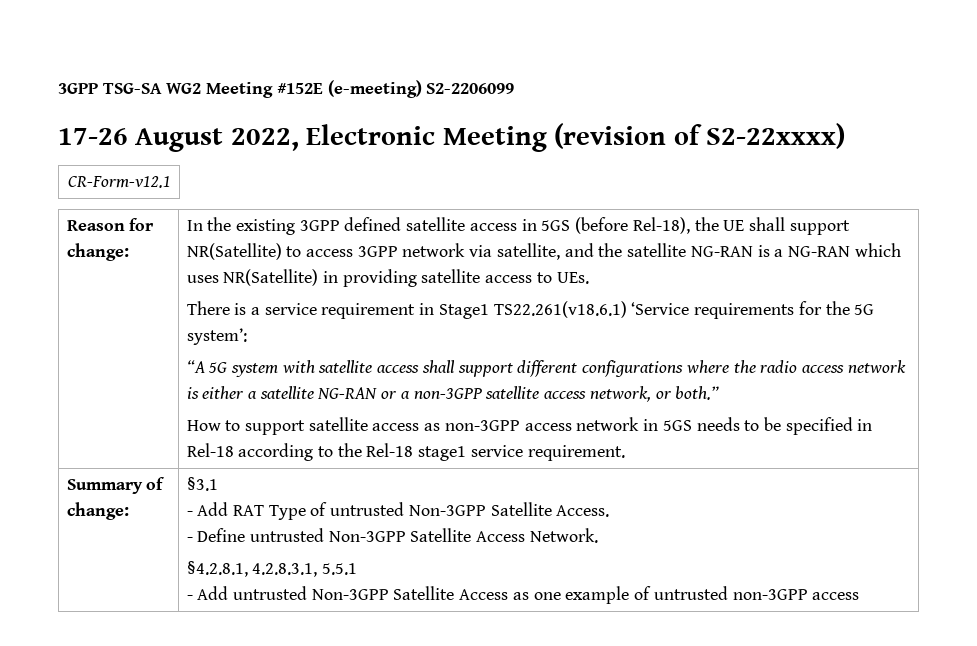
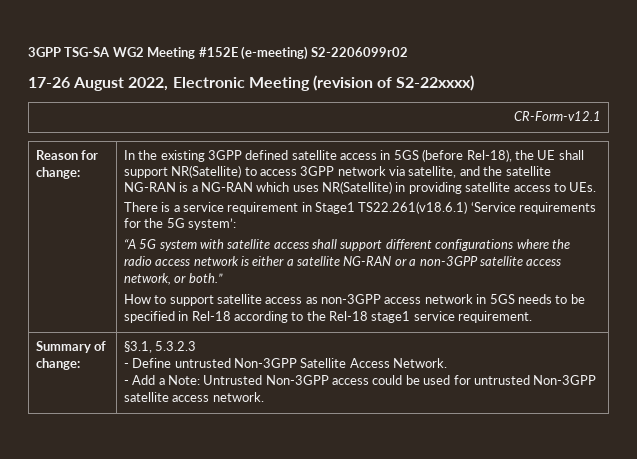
[426,83,515,94] S2-2206099 -> [311,47,409,57] S2-2206099r02
[186,477,218,491] [186,502,610,520] §3.1 // - Add RAT Type of untrusted Non-3GPP Satellite Access. -> [123,341,197,353] §3.1, 5.3.2.3
[186,561,357,577] [186,586,860,604] // §4.2.8.1, 4.2.8.3.1, 5.5.1 // - Add untrusted Non-3GPP Satellite Access as one example of untrusted non-3GPP access -> [123,375,597,385] [123,392,264,402] // - Add a Note: Untrusted Non-3GPP access could be used for untrusted Non-3GPP satellite access network.

